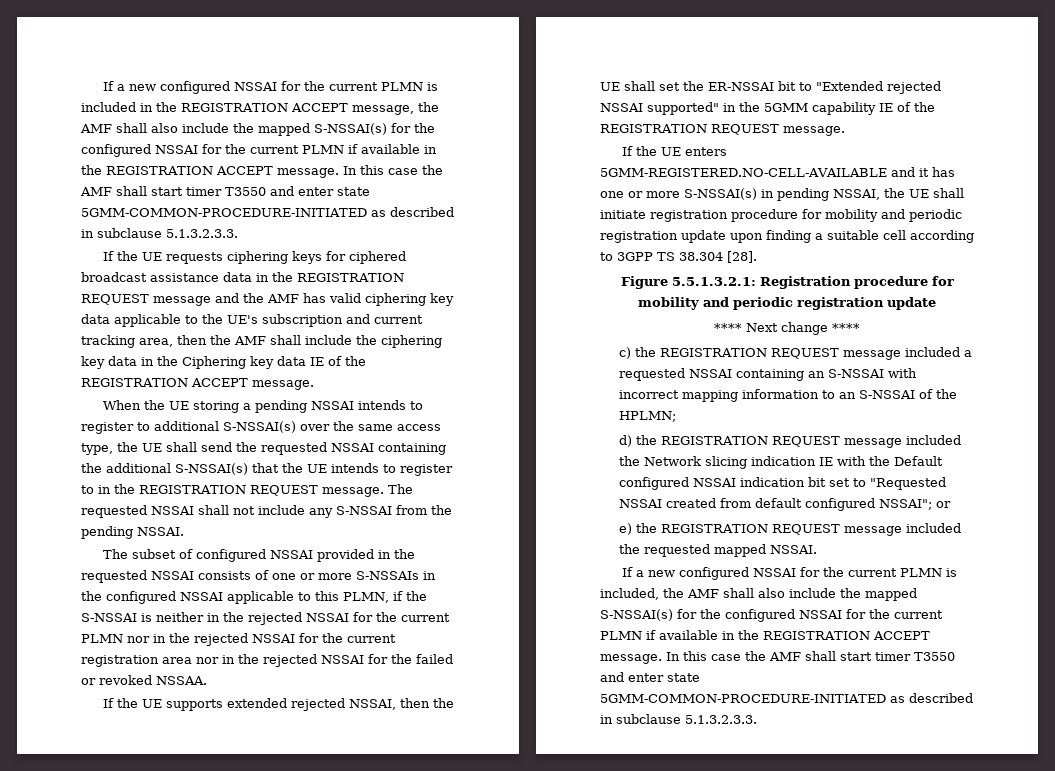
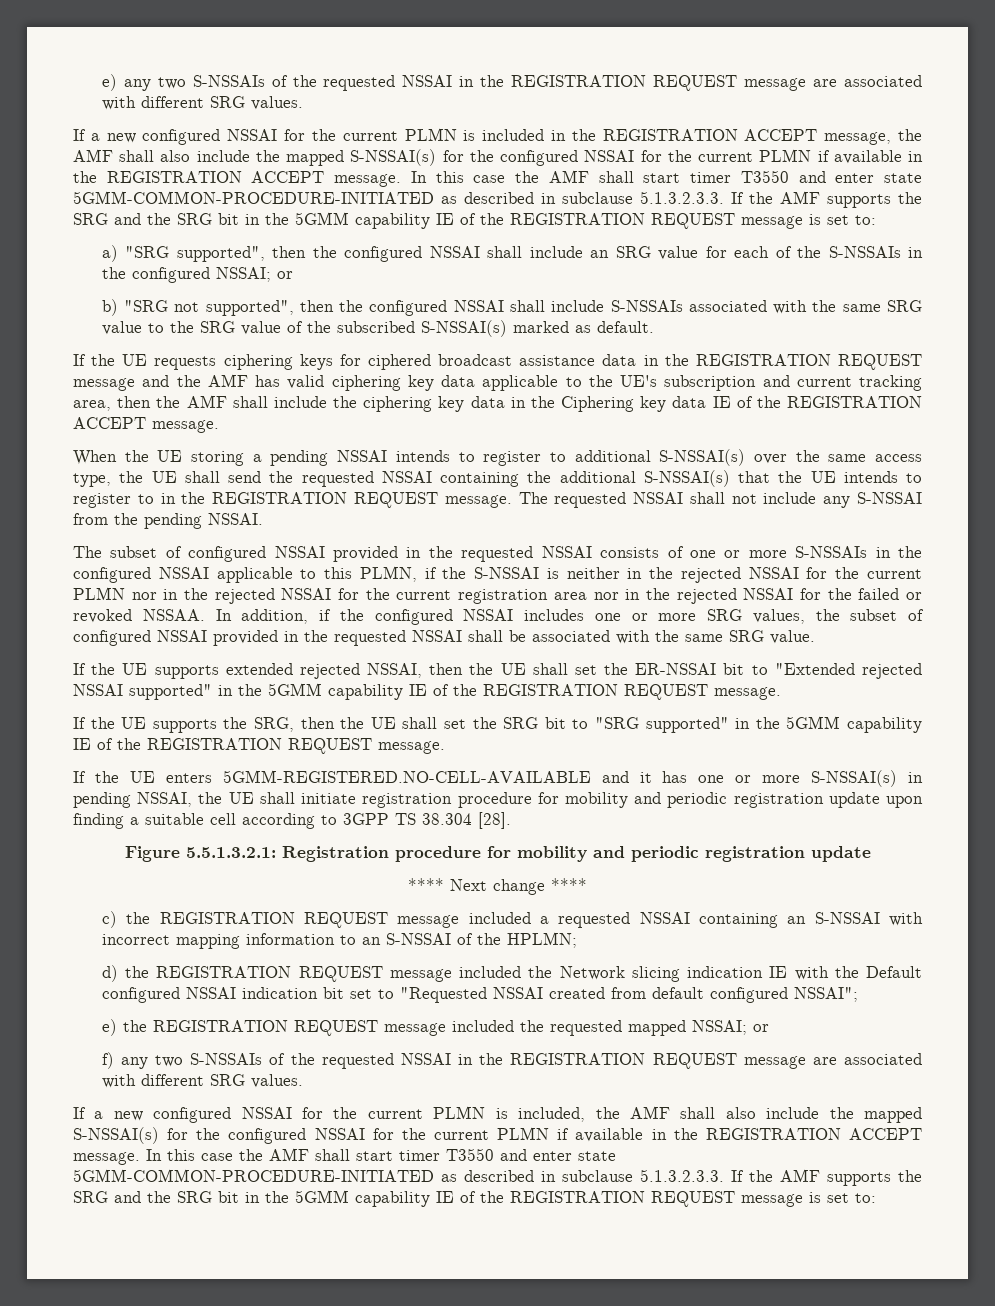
(102, 86) none -> [101,74,923,91] [101,96,303,110] e) any two S-NSSAIs of the requested NSSAI in the REGISTRATION REQUEST message are associated with different SRG values. //
(238, 233) none -> [731,191,922,208] [73,212,876,229] [101,245,924,262] [101,267,293,283] [101,299,922,316] [101,320,654,337] If the AMF supports the SRG and the SRG bit in the 5GMM capability IE of the REGISTRATION REQUEST message is set to: // a) "SRG supported", then the configured NSSAI shall include an SRG value for each of the S-NSSAIs in the configured NSSAI; or // b) "SRG not supported", then the configured NSSAI shall include S-NSSAIs associated with the same SRG value to the SRG value of the subscribed S-NSSAI(s) marked as default.
(207, 680) none -> [215,609,924,625] [73,630,815,646] In addition, if the configured NSSAI includes one or more SRG values, the subset of configured NSSAI provided in the requested NSSAI shall be associated with the same SRG value.
(845, 131) none -> [73,716,923,733] [73,738,445,754] // If the UE supports the SRG, then the UE shall set the SRG bit to "SRG supported" in the 5GMM capability IE of the REGISTRATION REQUEST message.
[935,501,951,508] or -> (858, 994) none
[769,545,817,554] NSSAI. -> [691,1020,769,1035] [101,1052,922,1069] [101,1074,303,1088] NSSAI; or // f) any two S-NSSAIs of the requested NSSAI in the REGISTRATION REQUEST message are associated with different SRG values.
(757, 719) none -> [731,1169,922,1186] [73,1190,876,1207] If the AMF supports the SRG and the SRG bit in the 5GMM capability IE of the REGISTRATION REQUEST message is set to:

